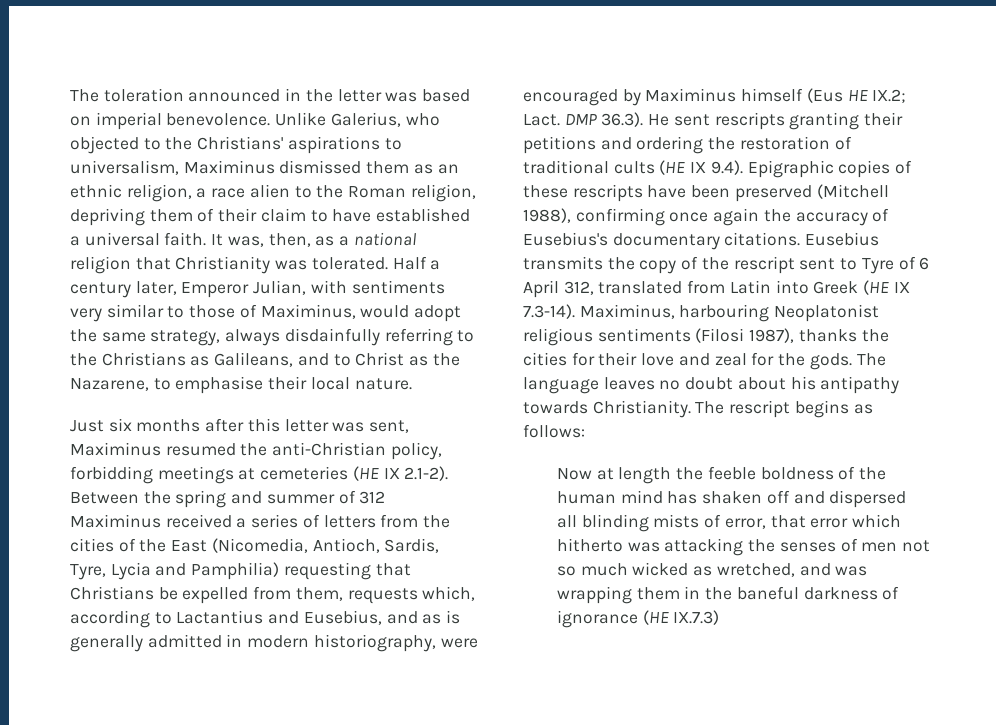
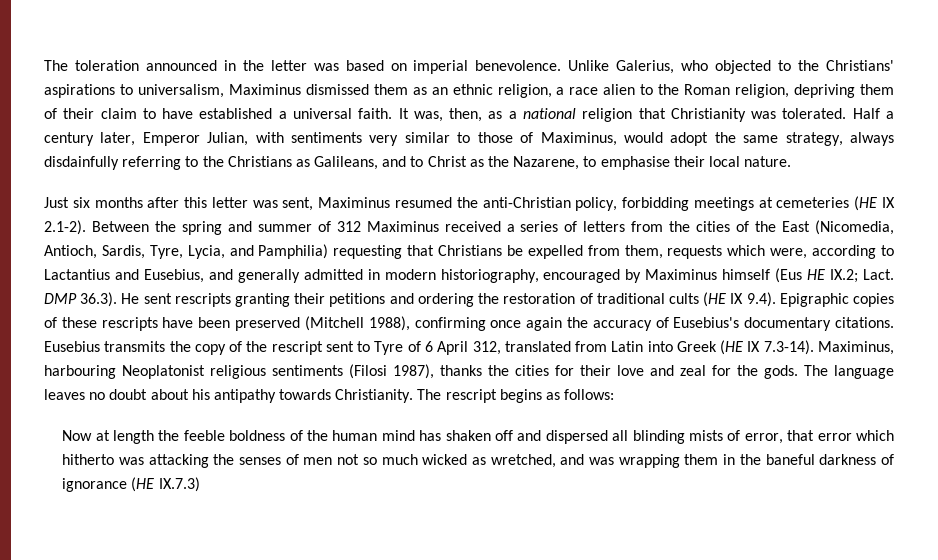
[110,562,151,580] Lycia -> [187,245,225,259] Lycia,
[422,586,476,601] which, -> [727,245,808,259] which were,
[422,610,461,624] as is -> (233, 274) none
[440,638,478,648] were -> (539, 276) none

